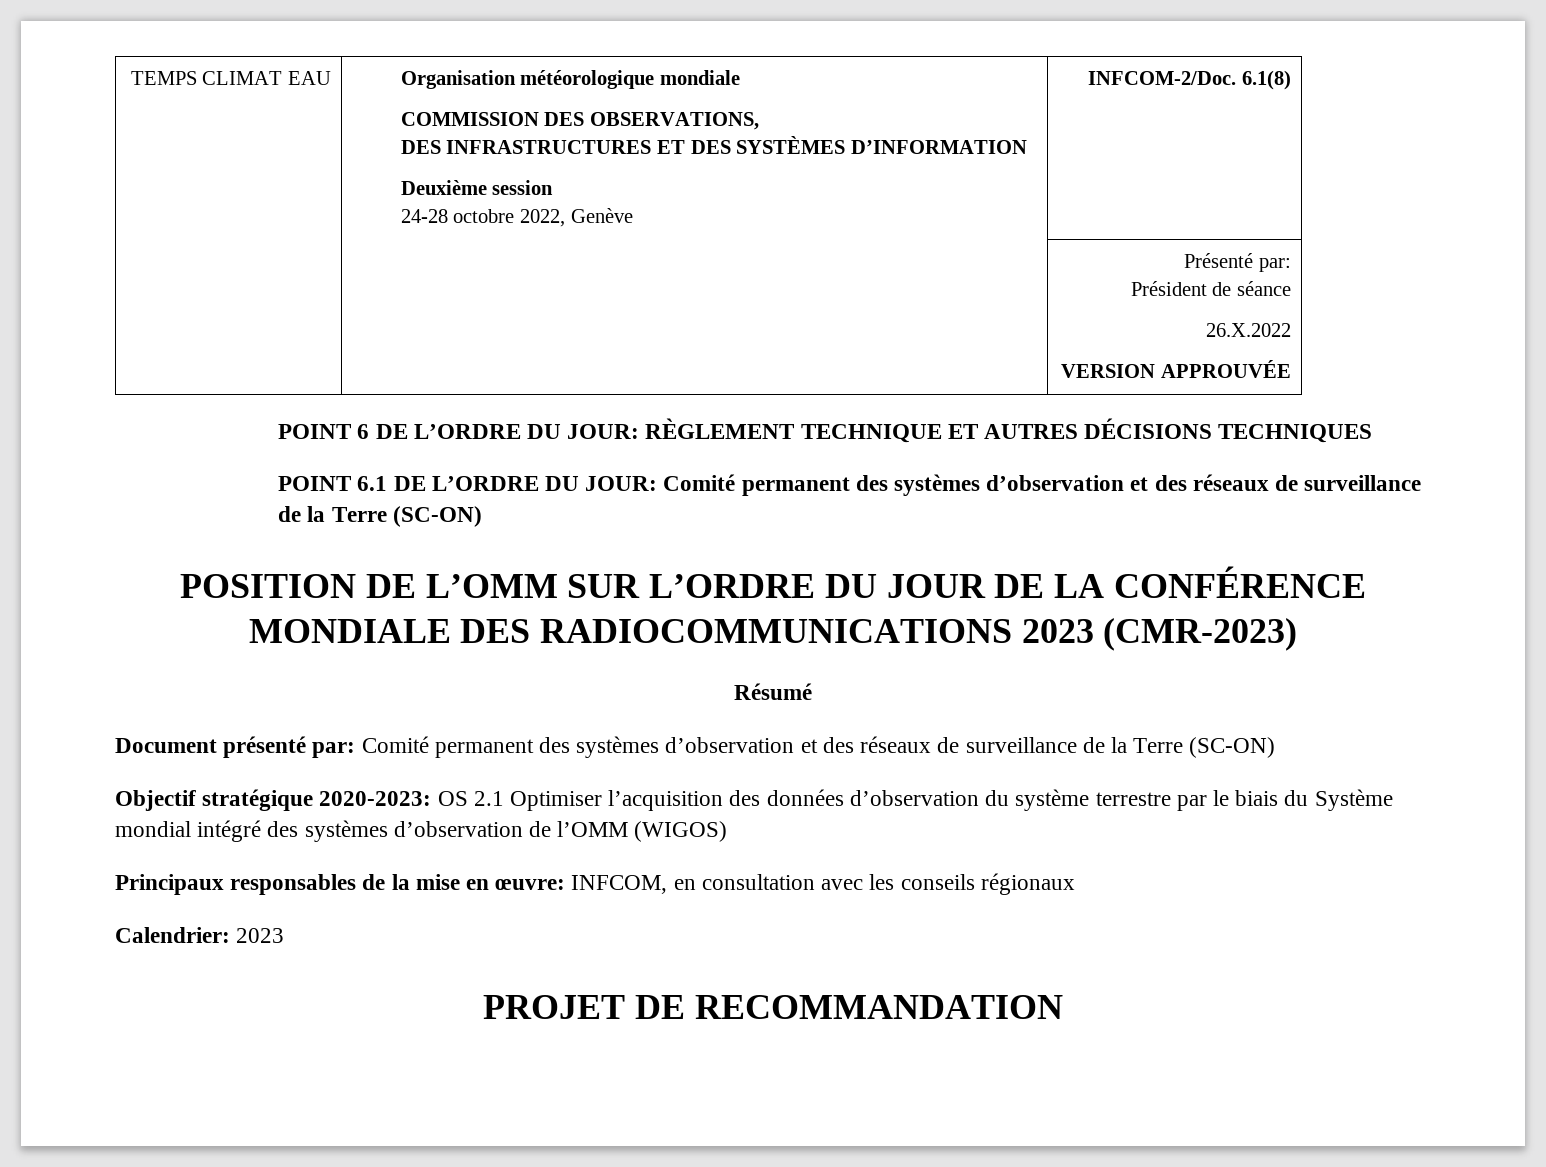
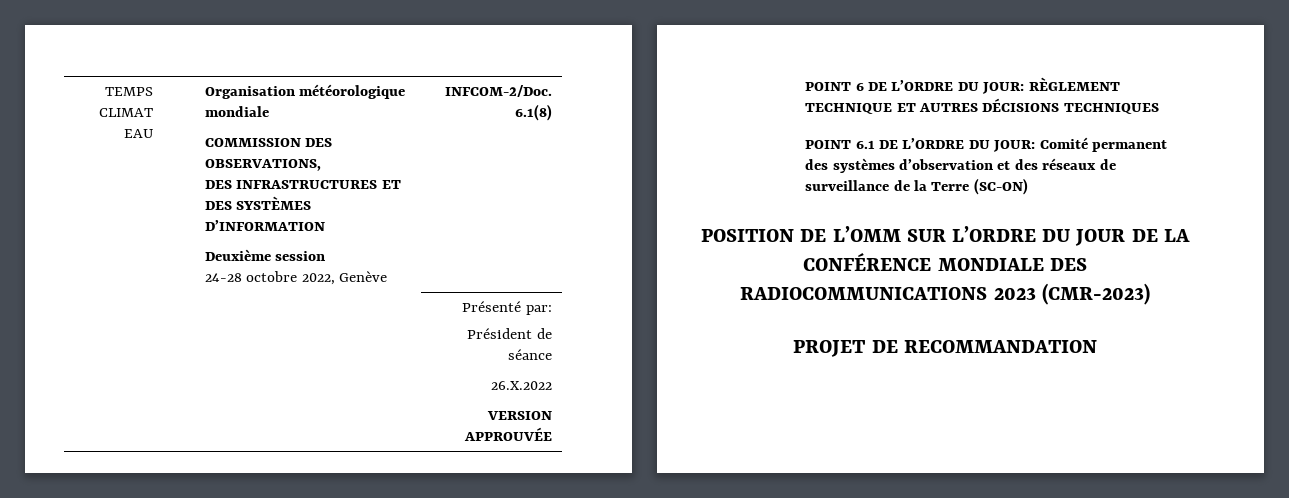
[734,683,812,700] [115,736,1276,758] [115,789,1393,811] [115,820,728,842] [115,873,1075,895] [115,927,285,943] // Résumé // Document présenté par: Comité permanent des systèmes d’observation et des réseaux de surveillance de la Terre (SC-ON) // Objectif stratégique 2020-2023: OS 2.1 Optimiser l’acquisition des données d’observation du système terrestre par le biais du Système mondial intégré des systèmes d’observation de l’OMM (WIGOS) // Principaux responsables de la mise en œuvre: INFCOM, en consultation avec les conseils régionaux // Calendrier: 2023 -> (1150, 294) none

